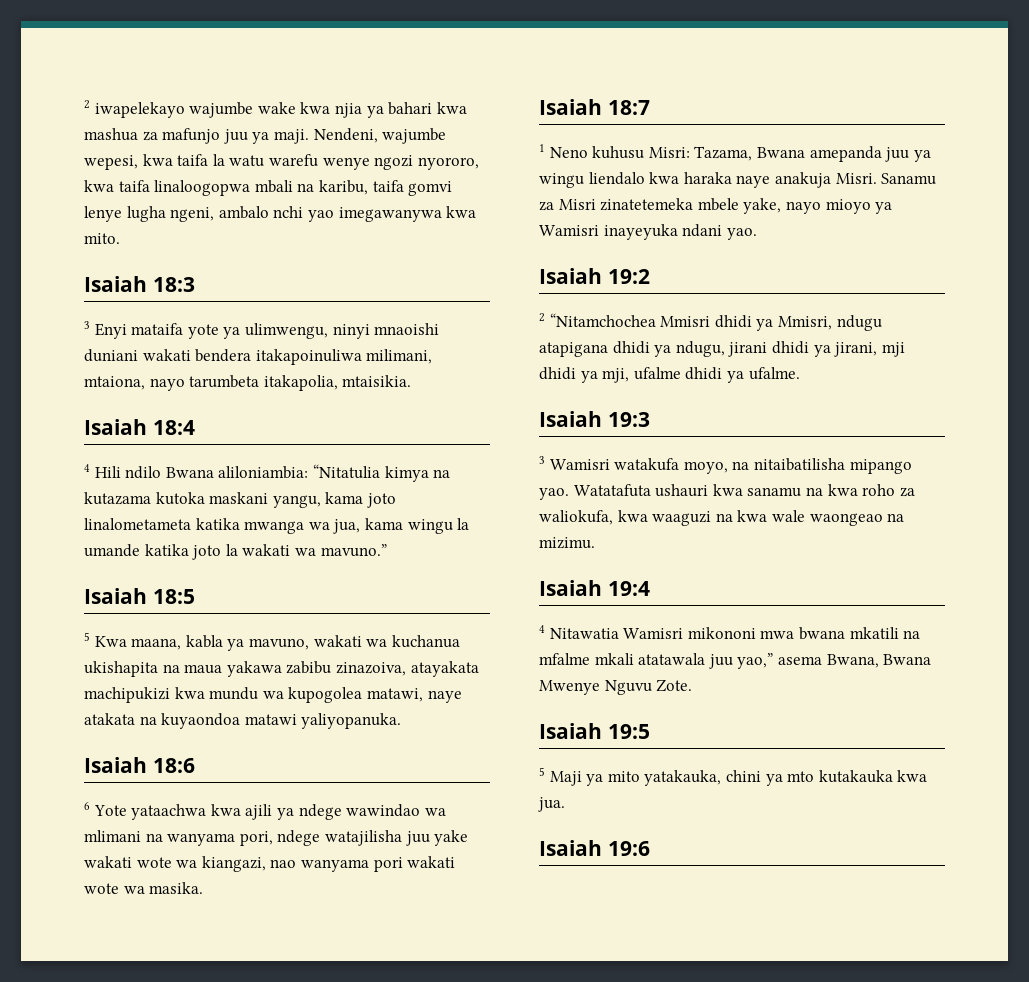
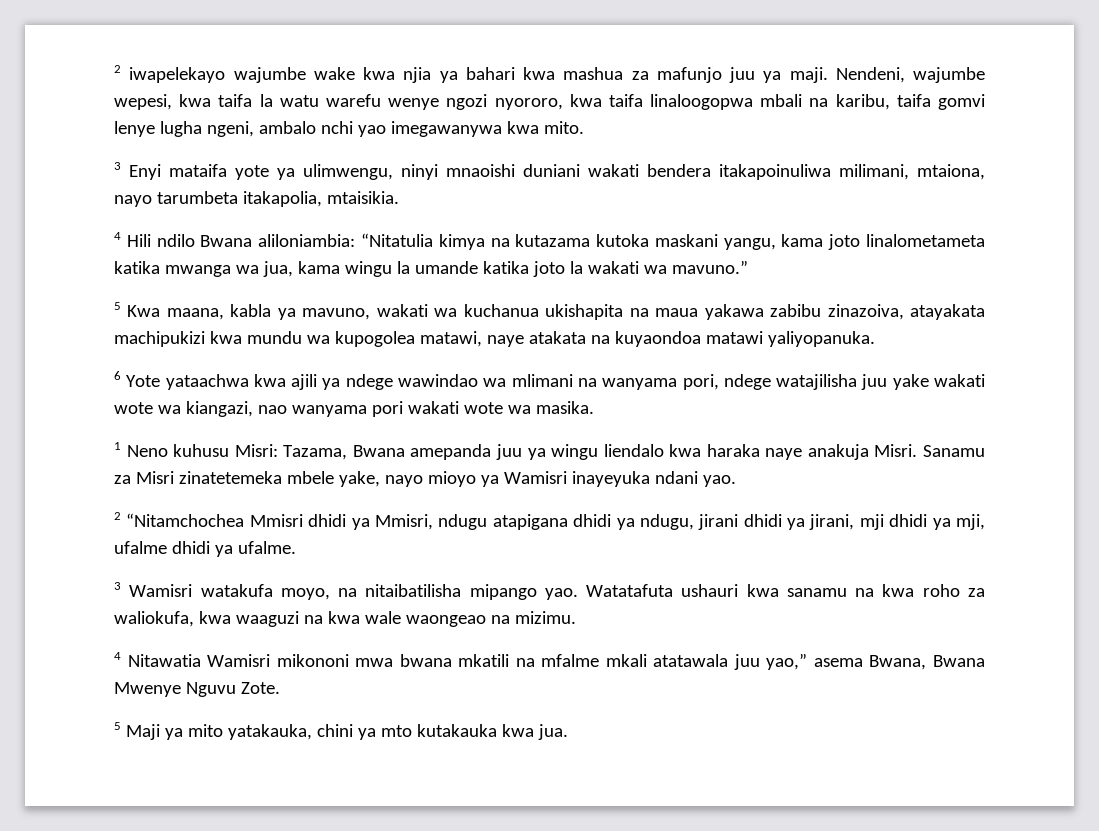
[84,276,195,292] // Isaiah 18:3 -> (584, 127) none
[84,419,195,435] // Isaiah 18:4 -> (399, 197) none
[84,588,195,604] // Isaiah 18:5 -> (748, 267) none
[84,757,195,773] // Isaiah 18:6 -> (875, 339) none
[539,99,650,115] // Isaiah 18:7 -> (594, 407) none
[539,268,650,284] // Isaiah 19:2 -> (736, 481) none
[539,411,650,427] // Isaiah 19:3 -> (296, 547) none
[539,580,650,596] // Isaiah 19:4 -> (576, 617) none
[539,723,650,739] // Isaiah 19:5 -> (280, 688) none
[539,840,650,856] // Isaiah 19:6 -> (568, 732) none

